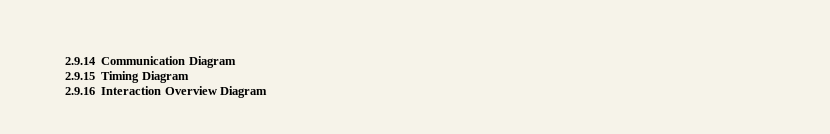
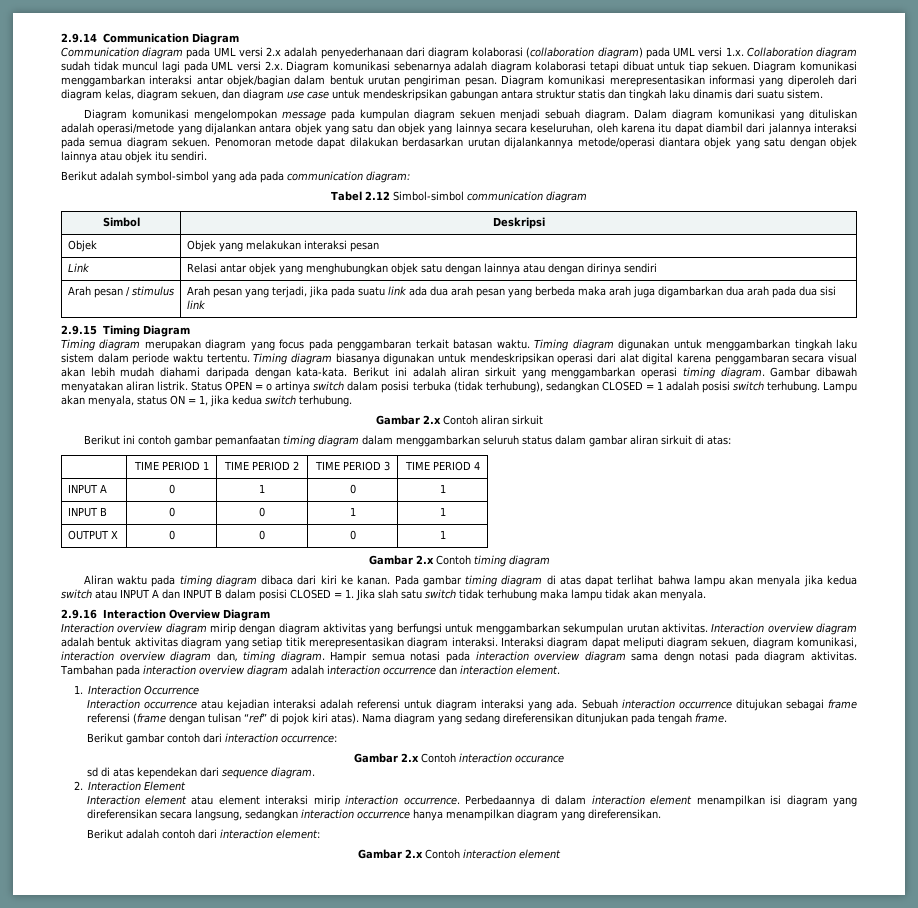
[65,71,189,83] [65,86,267,98] 2.9.15 Timing Diagram // 2.9.16 Interaction Overview Diagram -> [61,47,857,59] [61,61,857,73] [61,75,858,87] [61,89,823,101] [83,109,857,121] [61,123,858,135] [61,137,857,149] [61,151,207,163] [61,171,410,183] [331,191,587,203] [102,217,140,227] [492,217,545,229] [67,240,97,252] [186,240,379,252] [67,263,90,272] [186,263,657,275] [67,286,174,298] [186,286,836,298] [186,300,206,309] [61,325,190,337] [61,339,858,351] [61,353,857,365] [61,367,857,379] [61,381,857,393] [61,395,352,407] [375,415,543,425] [83,435,731,447] [133,461,209,471] [224,461,299,471] [314,461,390,471] [404,461,480,471] [67,484,107,494] [168,484,175,494] [259,484,265,493] [349,484,356,494] [439,484,446,493] [67,507,107,517] [168,507,175,517] [259,507,265,517] [349,507,356,516] [439,507,446,516] [67,530,118,540] [168,530,175,540] [259,530,265,540] [349,530,356,540] [439,530,446,539] [368,555,550,567] [83,575,857,587] [61,589,706,601] [61,609,270,621] [61,623,857,635] [61,637,857,649] [61,651,857,663] [60,665,560,677] [73,685,200,695] [86,699,858,711] [86,713,727,725] [86,733,337,745] [354,753,564,763] [86,767,315,779] [73,781,187,791] [86,795,858,807] [86,809,661,821] [86,829,320,839] [358,849,561,859] Communication diagram pada UML versi 2.x adalah penyederhanaan dari diagram kolaborasi (collaboration diagram) pada UML versi 1.x. Collaboration diagram sudah tidak muncul lagi pada UML versi 2.x. Diagram komunikasi sebenarnya adalah diagram kolaborasi tetapi dibuat untuk tiap sekuen. Diagram komunikasi menggambarkan interaksi antar objek/bagian dalam bentuk urutan pengiriman pesan. Diagram komunikasi merepresentasikan informasi yang diperoleh dari diagram kelas, diagram sekuen, dan diagram use case untuk mendeskripsikan gabungan antara struktur statis dan tingkah laku dinamis dari suatu sistem. // Diagram komunikasi mengelompokan message pada kumpulan diagram sekuen menjadi sebuah diagram. Dalam diagram komunikasi yang dituliskan adalah operasi/metode yang dijalankan antara objek yang satu dan objek yang lainnya secara keseluruhan, oleh karena itu dapat diambil dari jalannya interaksi pada semua diagram sekuen. Penomoran metode dapat dilakukan berdasarkan urutan dijalankannya metode/operasi diantara objek yang satu dengan objek lainnya atau objek itu sendiri. // Berikut adalah symbol-simbol yang ada pada communication diagram: // Tabel 2.12 Simbol-simbol communication diagram // Simbol | Deskripsi // Objek | Objek yang melakukan interaksi pesan // Link | Relasi antar objek yang menghubungkan objek satu dengan lainnya atau dengan dirinya sendiri // Arah pesan / stimulus | Arah pesan yang terjadi, jika pada suatu link ada dua arah pesan yang berbeda maka arah juga digambarkan dua arah pada dua sisi link // 2.9.15 Timing Diagram // Timing diagram merupakan diagram yang focus pada penggambaran terkait batasan waktu. Timing diagram digunakan untuk menggambarkan tingkah laku sistem dalam periode waktu tertentu. Timing diagram biasanya digunakan untuk mendeskripsikan operasi dari alat digital karena penggambaran secara visual akan lebih mudah diahami daripada dengan kata-kata. Berikut ini adalah aliran sirkuit yang menggambarkan operasi timing diagram. Gambar dibawah menyatakan aliran listrik. Status OPEN = o artinya switch dalam posisi terbuka (tidak terhubung), sedangkan CLOSED = 1 adalah posisi switch terhubung. Lampu akan menyala, status ON = 1, jika kedua switch terhubung. // Gambar 2.x Contoh aliran sirkuit // Berikut ini contoh gambar pemanfaatan timing diagram dalam menggambarkan seluruh status dalam gambar aliran sirkuit di atas: // | TIME PERIOD 1 | TIME PERIOD 2 | TIME PERIOD 3 | TIME PERIOD 4 // INPUT A | 0 | 1 | 0 | 1 // INPUT B | 0 | 0 | 1 | 1 // OUTPUT X | 0 | 0 | 0 | 1 // Gambar 2.x Contoh timing diagram // Aliran waktu pada timing diagram dibaca dari kiri ke kanan. Pada gambar timing diagram di atas dapat terlihat bahwa lampu akan menyala jika kedua switch atau INPUT A dan INPUT B dalam posisi CLOSED = 1. Jika slah satu switch tidak terhubung maka lampu tidak akan menyala. // 2.9.16 Interaction Overview Diagram // Interaction overview diagram mirip dengan diagram aktivitas yang berfungsi untuk menggambarkan sekumpulan urutan aktivitas. Interaction overview diagram adalah bentuk aktivitas diagram yang setiap titik merepresentasikan diagram interaksi. Interaksi diagram dapat meliputi diagram sekuen, diagram komunikasi, interaction overview diagram dan, timing diagram. Hampir semua notasi pada interaction overview diagram sama dengn notasi pada diagram aktivitas. Tambahan pada interaction overview diagram adalah interaction occurrence dan interaction element. // 1. Interaction Occurrence // Interaction occurrence atau kejadian interaksi adalah referensi untuk diagram interaksi yang ada. Sebuah interaction occurrence ditujukan sebagai frame referensi (frame dengan tulisan “ref” di pojok kiri atas). Nama diagram yang sedang direferensikan ditunjukan pada tengah frame. // Berikut gambar contoh dari interaction occurrence: // Gambar 2.x Contoh interaction occurance // sd di atas kependekan dari sequence diagram. // 2. Interaction Element // Interaction element atau element interaksi mirip interaction occurrence. Perbedaannya di dalam interaction element menampilkan isi diagram yang direferensikan secara langsung, sedangkan interaction occurrence hanya menampilkan diagram yang direferensikan. // Berikut adalah contoh dari interaction element: // Gambar 2.x Contoh interaction element

